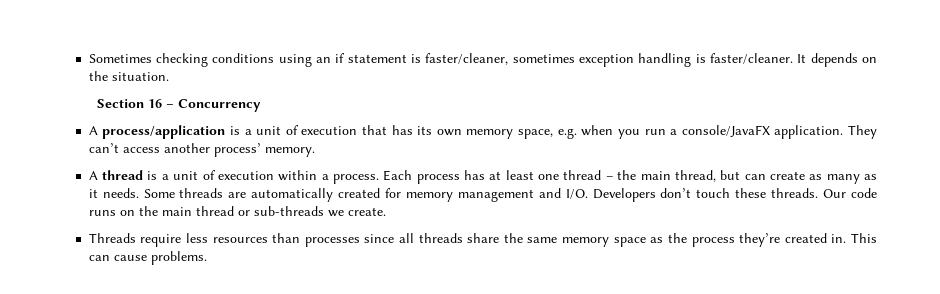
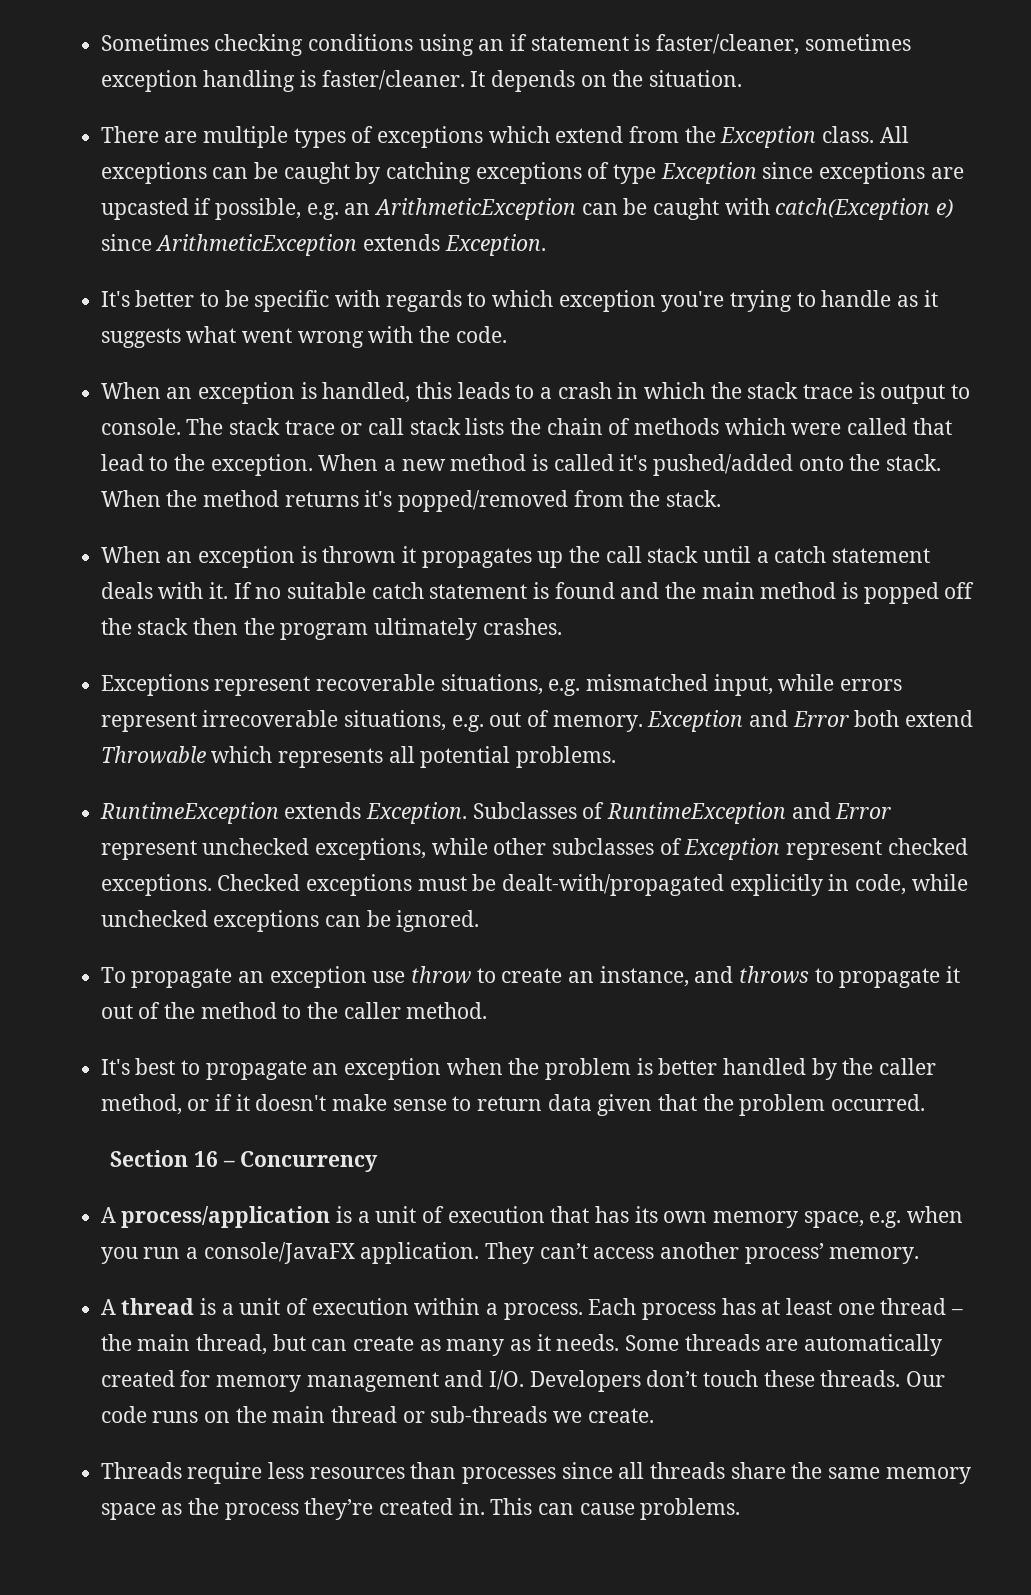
(169, 76) none -> [100,126,909,148] [100,162,964,184] [100,198,954,220] [100,234,546,256] [100,290,938,312] [100,326,507,348] [100,382,971,404] [100,418,952,435] [100,454,942,476] [100,490,722,512] [100,546,931,568] [100,582,975,604] [100,618,562,640] [100,674,903,696] [100,710,974,732] [100,746,617,768] [99,802,892,824] [100,838,968,860] [100,874,968,896] [100,910,480,932] [100,966,961,988] [100,1002,488,1019] [100,1058,937,1080] [100,1094,926,1116] // There are multiple types of exceptions which extend from the Exception class. All exceptions can be caught by catching exceptions of type Exception since exceptions are upcasted if possible, e.g. an ArithmeticException can be caught with catch(Exception e) since ArithmeticException extends Exception. // It's better to be specific with regards to which exception you're trying to handle as it suggests what went wrong with the code. // When an exception is handled, this leads to a crash in which the stack trace is output to console. The stack trace or call stack lists the chain of methods which were called that lead to the exception. When a new method is called it's pushed/added onto the stack. When the method returns it's popped/removed from the stack. // When an exception is thrown it propagates up the call stack until a catch statement deals with it. If no suitable catch statement is found and the main method is popped off the stack then the program ultimately crashes. // Exceptions represent recoverable situations, e.g. mismatched input, while errors represent irrecoverable situations, e.g. out of memory. Exception and Error both extend Throwable which represents all potential problems. // RuntimeException extends Exception. Subclasses of RuntimeException and Error represent unchecked exceptions, while other subclasses of Exception represent checked exceptions. Checked exceptions must be dealt-with/propagated explicitly in code, while unchecked exceptions can be ignored. // To propagate an exception use throw to create an instance, and throws to propagate it out of the method to the caller method. // It's best to propagate an exception when the problem is better handled by the caller method, or if it doesn't make sense to return data given that the problem occurred.

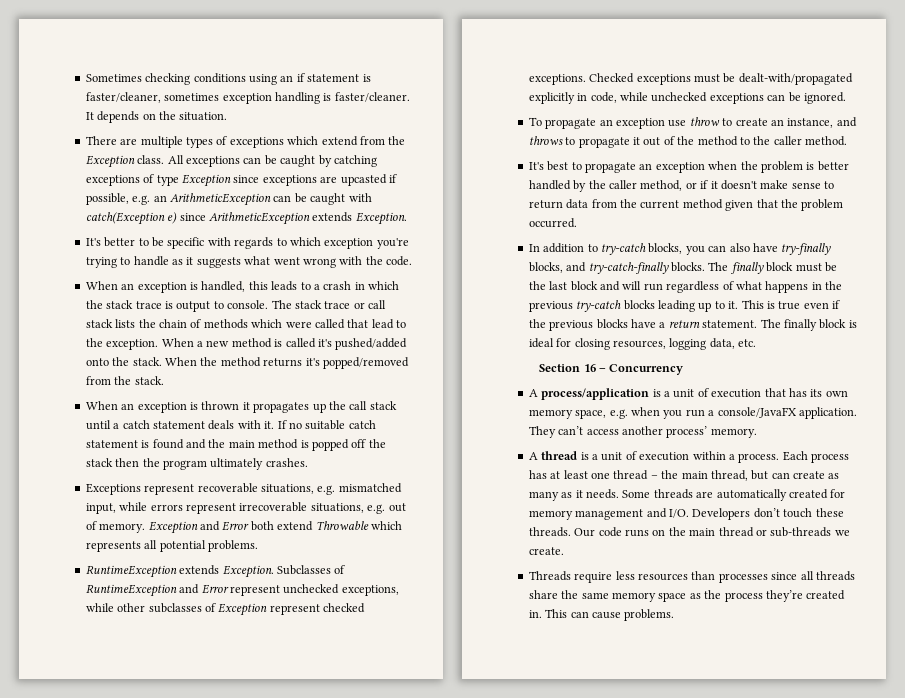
(592, 1102) none -> [591,199,723,209] from the current method
(926, 1102) none -> [528,243,832,255] [528,262,837,274] [528,281,843,293] [528,300,841,312] [528,319,857,331] [528,338,757,350] // In addition to try-catch blocks, you can also have try-finally blocks, and try-catch-finally blocks. The finally block must be the last block and will run regardless of what happens in the previous try-catch blocks leading up to it. This is true even if the previous blocks have a return statement. The finally block is ideal for closing resources, logging data, etc.

